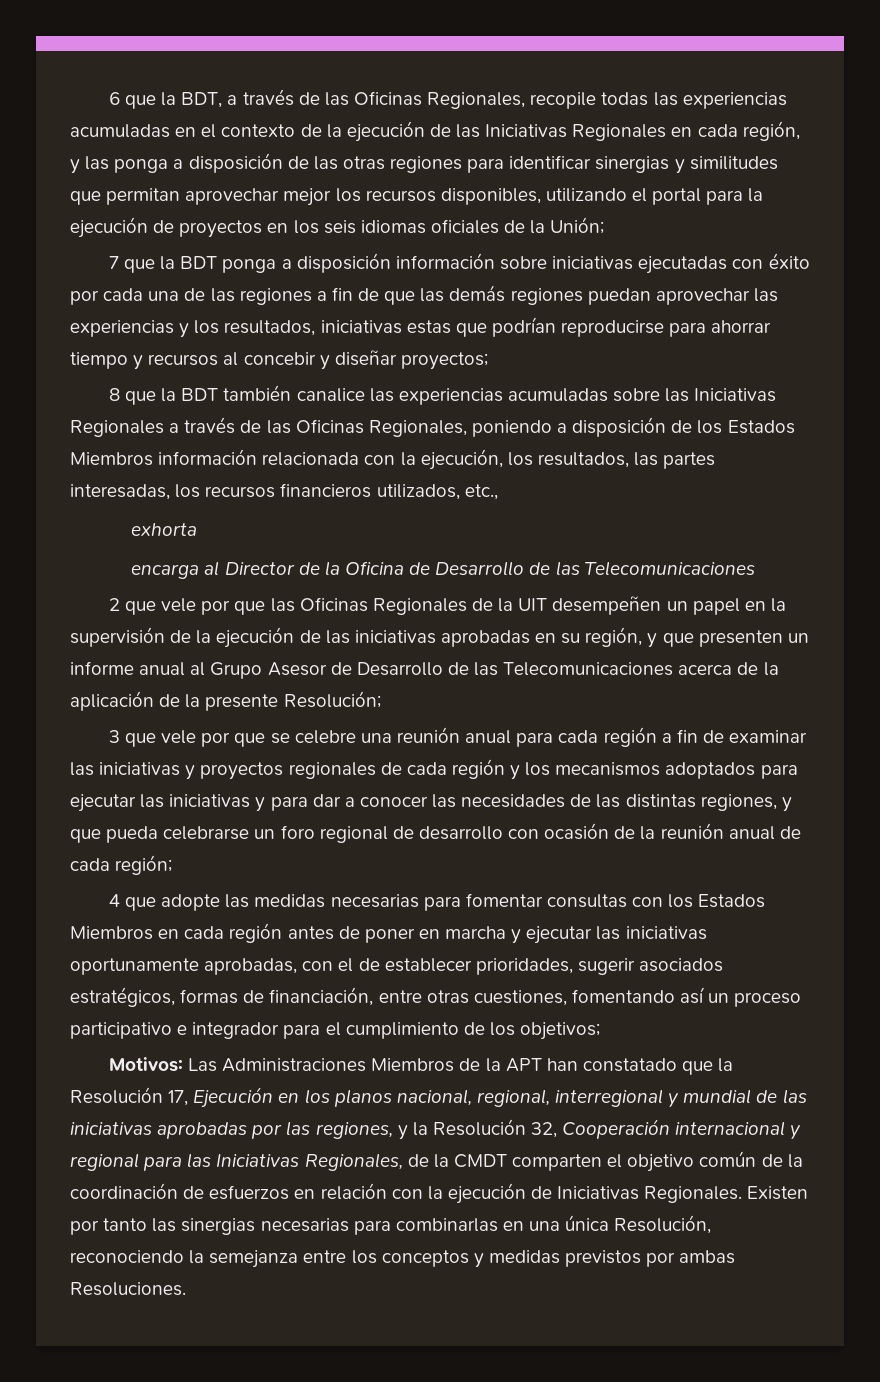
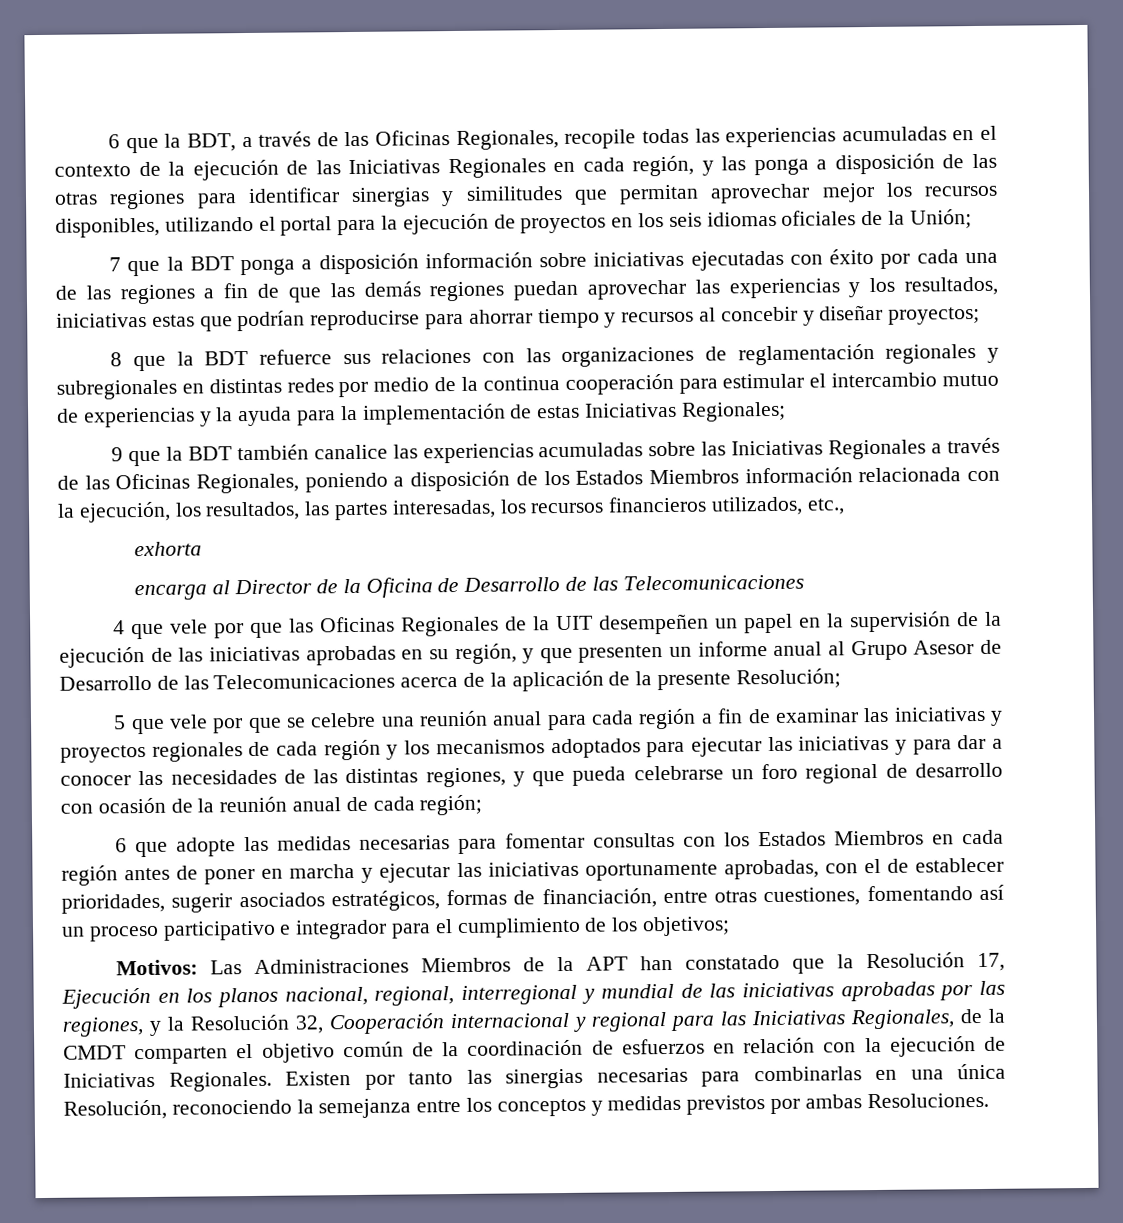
(219, 394) none -> [258,343,1000,367] [56,372,999,400] [57,401,786,428] [111,446,232,467] refuerce sus relaciones con las organizaciones de reglamentación regionales y subregionales en distintas redes por medio de la continua cooperación para estimular el intercambio mutuo de experiencias y la ayuda para la implementación de estas Iniciativas Regionales; // 9 que la BDT
[108,598,120,611] 2 -> [113,620,126,635] 4
[108,730,120,743] 3 -> [113,715,127,730] 5
[108,894,120,907] 4 -> [115,838,128,853] 6

